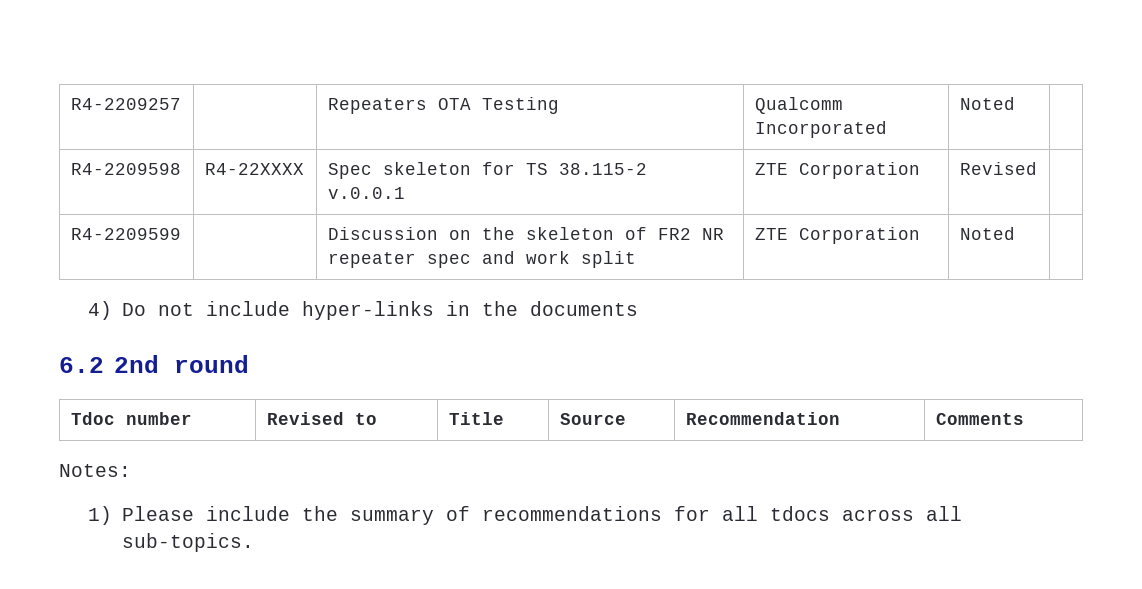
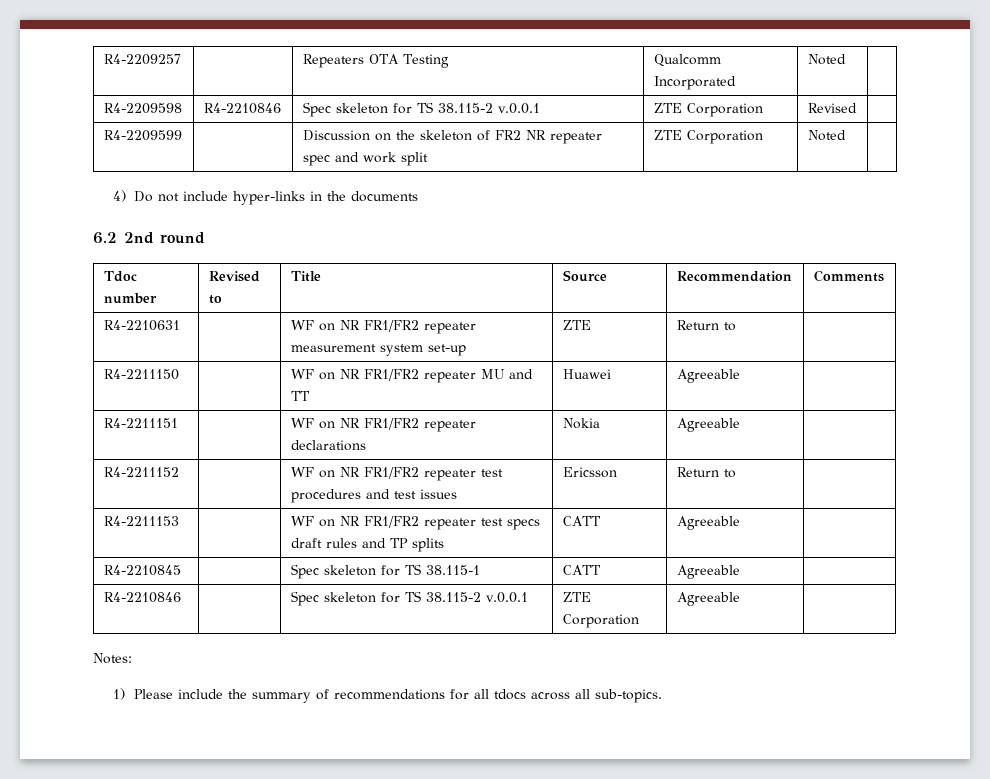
[204,163,304,175] R4-22XXXX -> [203,103,281,114] R4-2210846
(1024, 419) none -> [103,320,180,331] [290,320,476,334] [290,344,466,356] [562,320,591,330] [676,320,736,331] [103,369,179,380] [290,369,533,383] [290,391,310,401] [562,369,611,379] [676,369,740,383] [103,418,178,428] [290,418,476,432] [290,440,366,451] [562,418,600,429] [676,418,740,432] [103,467,179,477] [290,467,503,481] [290,489,457,503] [562,467,617,478] [676,467,736,478] [103,516,179,526] [290,516,540,530] [290,538,444,552] [562,516,601,526] [676,516,740,530] [103,565,181,576] [290,564,480,579] [562,565,601,575] [676,565,740,579] [103,592,181,603] [290,591,528,606] [562,592,591,602] [562,614,639,628] [676,592,740,606] // R4-2210631 | | WF on NR FR1/FR2 repeater measurement system set-up | ZTE | Return to | // R4-2211150 | | WF on NR FR1/FR2 repeater MU and TT | Huawei | Agreeable | // R4-2211151 | | WF on NR FR1/FR2 repeater declarations | Nokia | Agreeable | // R4-2211152 | | WF on NR FR1/FR2 repeater test procedures and test issues | Ericsson | Return to | // R4-2211153 | | WF on NR FR1/FR2 repeater test specs draft rules and TP splits | CATT | Agreeable | // R4-2210845 | | Spec skeleton for TS 38.115-1 | CATT | Agreeable | // R4-2210846 | | Spec skeleton for TS 38.115-2 v.0.0.1 | ZTE Corporation | Agreeable |

